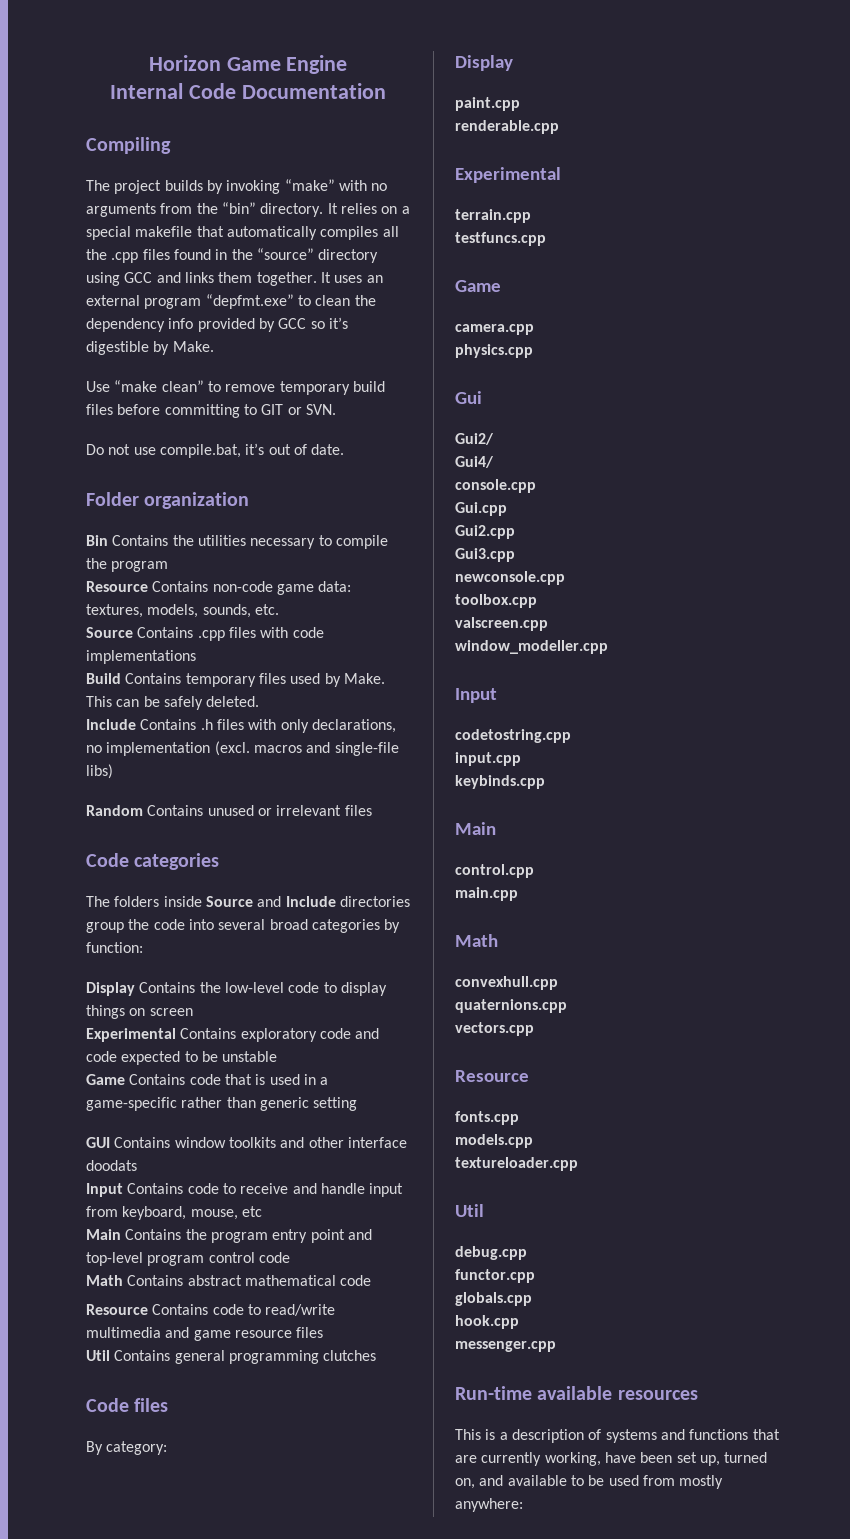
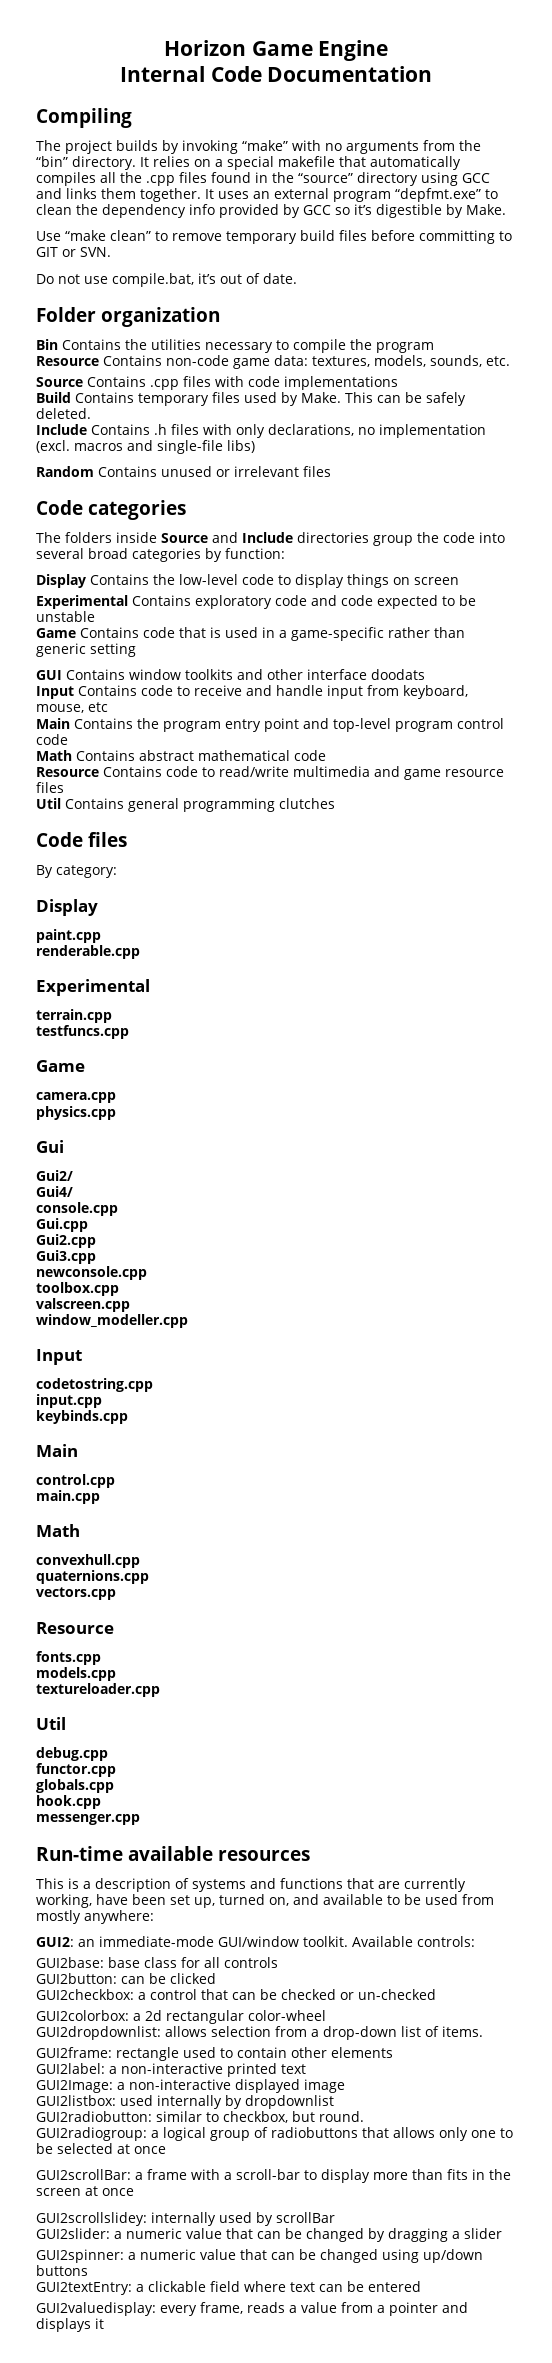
(523, 1505) none -> [36,1936,475,1947] [36,1957,278,1968] [36,1973,216,1984] [36,1989,436,2000] [36,2010,326,2024] [36,2026,483,2040] [36,2047,393,2061] [36,2063,306,2077] [36,2079,345,2093] [36,2095,334,2109] [36,2111,364,2123] [36,2127,513,2141] [36,2143,166,2154] [36,2169,511,2183] [36,2186,134,2196] [36,2212,335,2226] [36,2228,502,2242] [36,2249,483,2263] [36,2265,88,2276] [36,2281,421,2295] [36,2302,468,2316] [36,2318,104,2332] // GUI2: an immediate-mode GUI/window toolkit. Available controls: // GUI2base: base class for all controls // GUI2button: can be clicked // GUI2checkbox: a control that can be checked or un-checked // GUI2colorbox: a 2d rectangular color-wheel // GUI2dropdownlist: allows selection from a drop-down list of items. // GUI2frame: rectangle used to contain other elements // GUI2label: a non-interactive printed text // GUI2Image: a non-interactive displayed image // GUI2listbox: used internally by dropdownlist // GUI2radiobutton: similar to checkbox, but round. // GUI2radiogroup: a logical group of radiobuttons that allows only one to be selected at once // GUI2scrollBar: a frame with a scroll-bar to display more than fits in the screen at once // GUI2scrollslidey: internally used by scrollBar // GUI2slider: a numeric value that can be changed by dragging a slider // GUI2spinner: a numeric value that can be changed using up/down buttons // GUI2textEntry: a clickable field where text can be entered // GUI2valuedisplay: every frame, reads a value from a pointer and displays it

